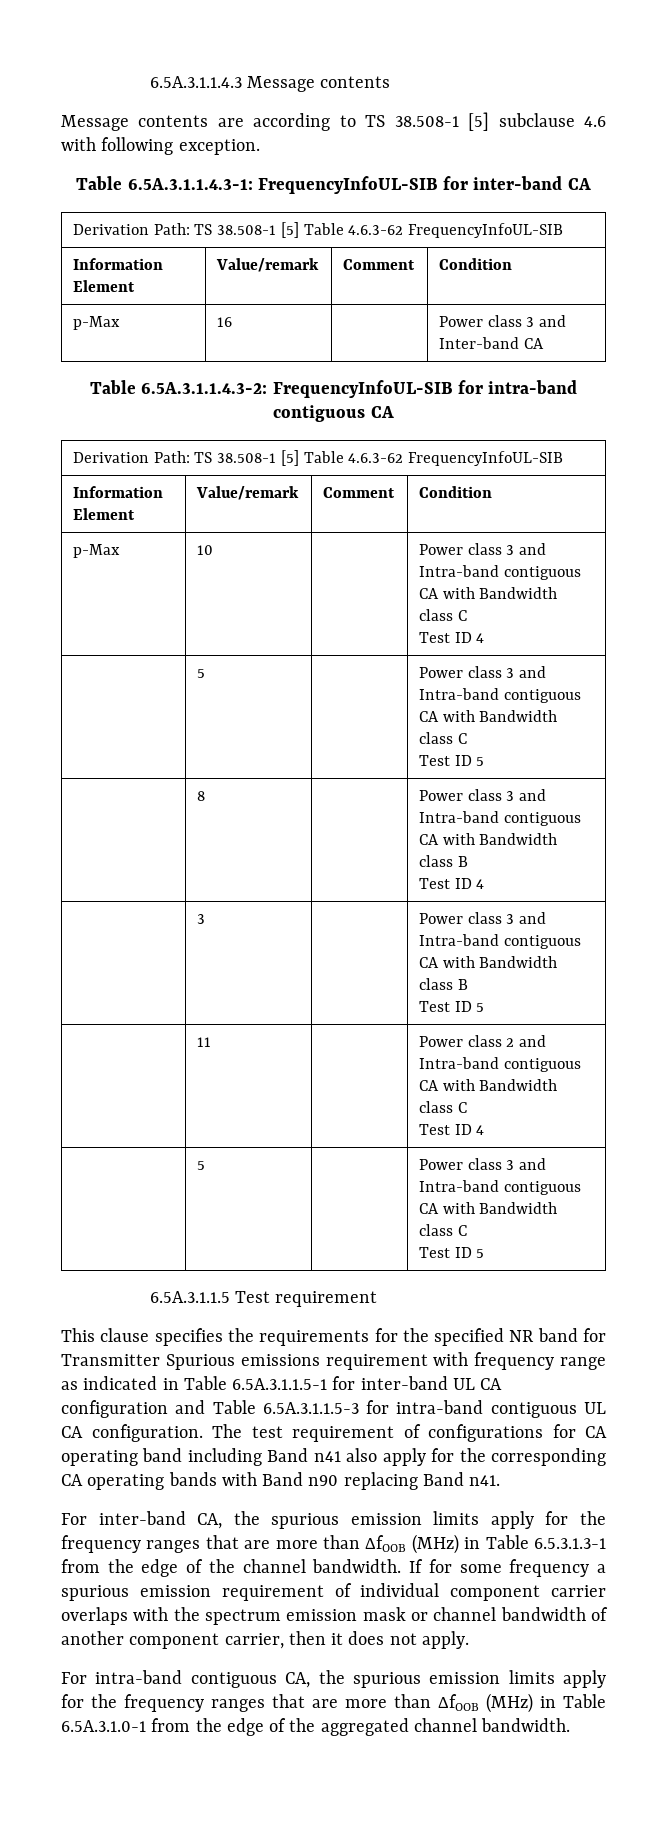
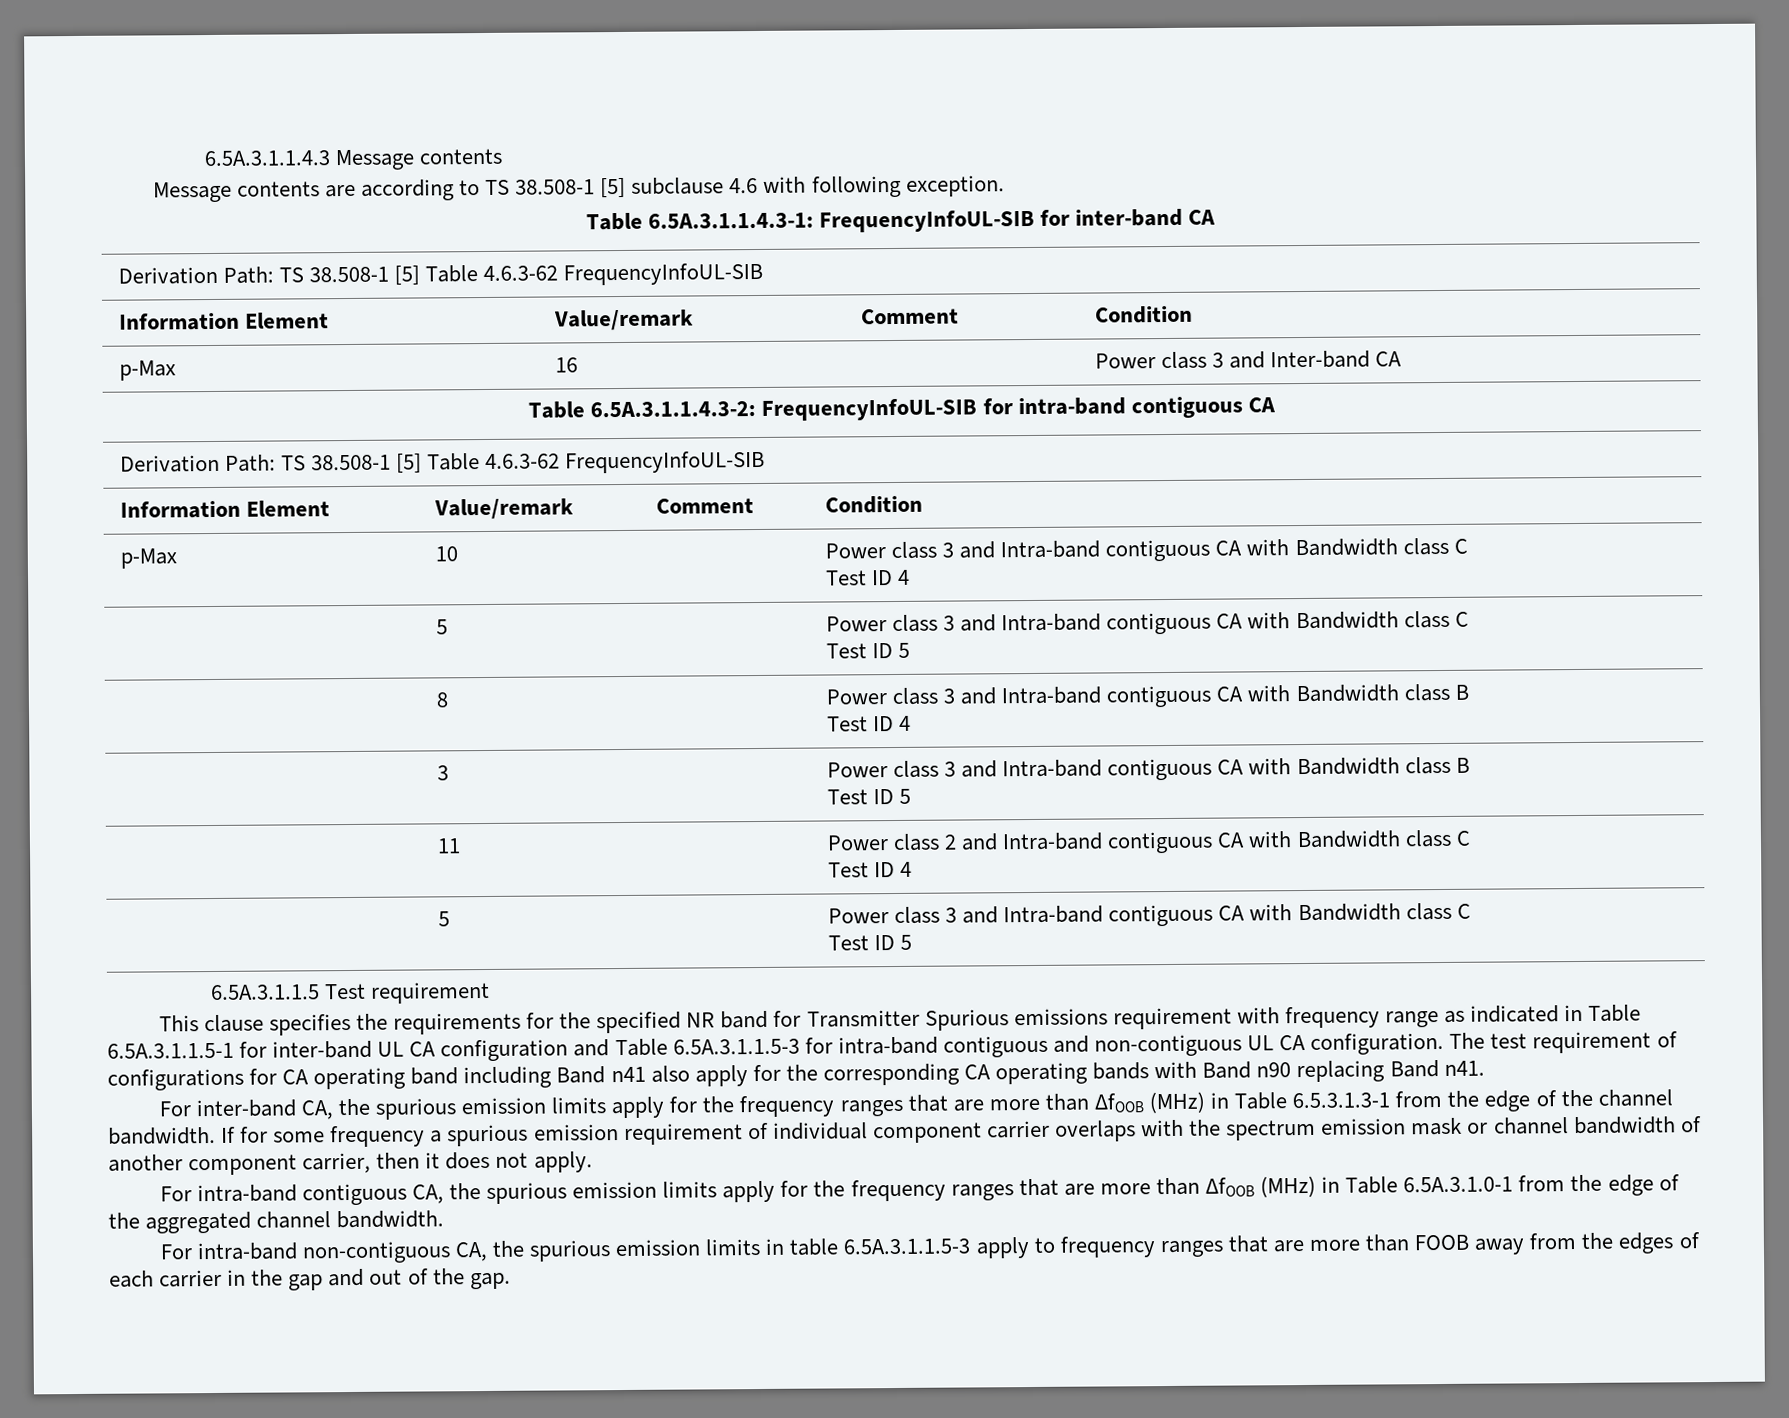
(577, 1410) none -> [1052,1034,1242,1057] and non-contiguous
(571, 1725) none -> [159,1232,1700,1264] [109,1268,511,1291] // For intra-band non-contiguous CA, the spurious emission limits in table 6.5A.3.1.1.5-3 apply to frequency ranges that are more than FOOB away from the edges of each carrier in the gap and out of the gap.

